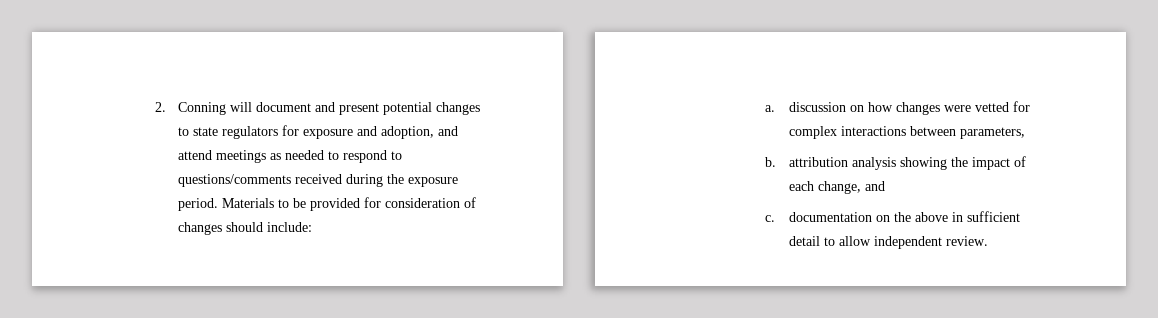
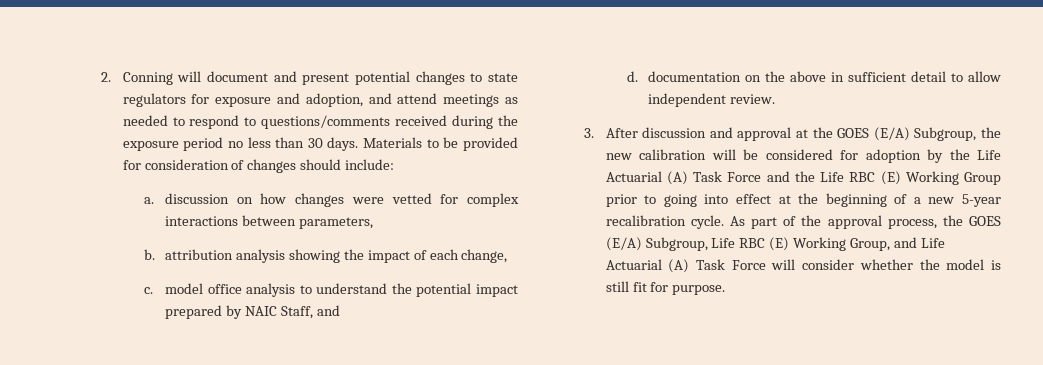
[178,198,219,211] period. -> [183,137,359,151] period no less than 30 days.
(862, 187) none -> [143,283,518,297] [165,305,313,319] // c. model office analysis to understand the potential impact prepared by NAIC Staff,
[765,215,776,222] c. -> [626,71,638,82] d.
(989, 241) none -> [584,127,1001,141] [605,149,1002,163] [605,171,1001,185] [605,193,1001,207] [605,215,1001,229] [605,237,945,251] [605,259,1001,273] [605,281,726,295] // 3. After discussion and approval at the GOES (E/A) Subgroup, the new calibration will be considered for adoption by the Life Actuarial (A) Task Force and the Life RBC (E) Working Group prior to going into effect at the beginning of a new 5-year recalibration cycle. As part of the approval process, the GOES (E/A) Subgroup, Life RBC (E) Working Group, and Life Actuarial (A) Task Force will consider whether the model is still fit for purpose.

